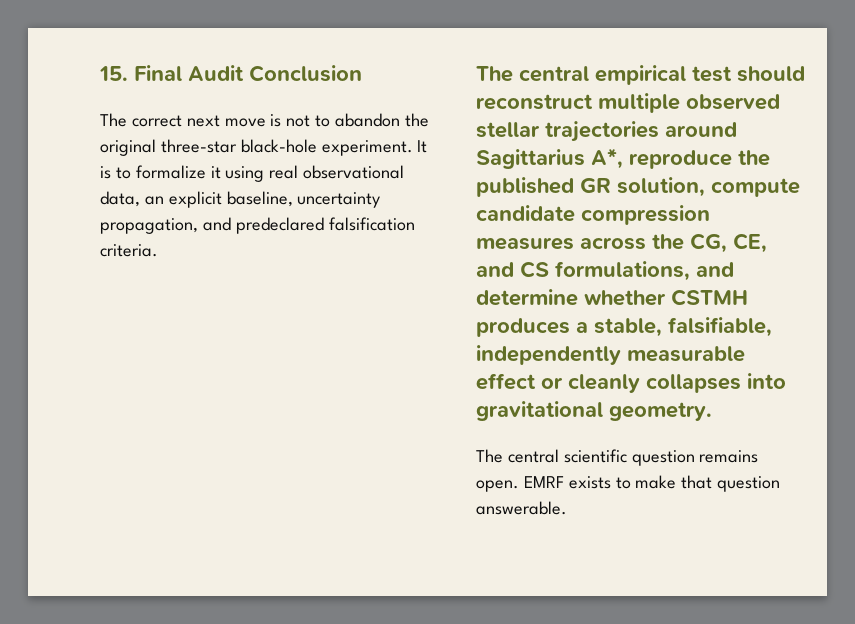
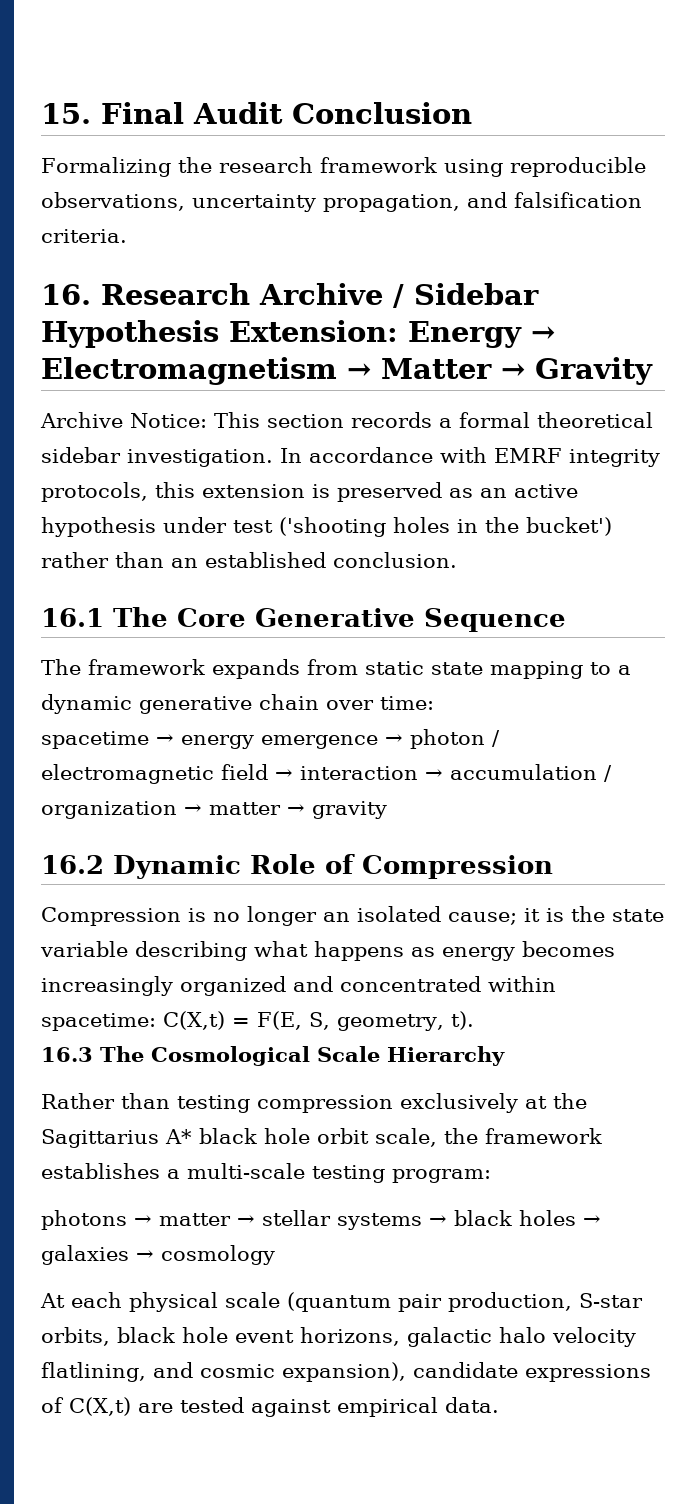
[100,113,429,127] [100,139,428,156] [100,165,405,182] [100,191,293,208] The correct next move is not to abandon the original three-star black-hole experiment. It is to formalize it using real observational data, an explicit baseline, -> [41,157,646,177] [41,192,185,211] Formalizing the research framework using reproducible observations,
[235,217,324,234] predeclared -> (507, 200) none
[476,65,805,85] [476,93,780,113] [476,121,737,142] [476,148,770,169] [476,177,800,197] [476,205,710,225] [476,233,767,253] [476,261,734,281] [476,289,748,306] [476,317,772,337] [476,345,745,365] [476,373,786,393] [476,401,712,421] [476,449,759,466] [476,475,781,492] [476,501,567,515] The central empirical test should reconstruct multiple observed stellar trajectories around Sagittarius A*, reproduce the published GR solution, compute candidate compression measures across the CG, CE, and CS formulations, and determine whether CSTMH produces a stable, falsifiable, independently measurable effect or cleanly collapses into gravitational geometry. // The central scientific question remains open. EMRF exists to make that question answerable. -> [41,283,539,308] [41,320,555,348] [41,357,653,385] [40,412,653,428] [41,447,660,467] [41,482,578,502] [41,517,612,537] [41,552,457,568] [41,607,566,632] [41,659,631,679] [41,694,434,714] [41,729,500,749] [41,764,612,784] [41,801,387,819] [41,854,553,879] [41,906,664,926] [40,941,615,961] [41,976,556,996] [41,1011,474,1031] [41,1046,505,1066] [41,1093,587,1113] [41,1128,602,1148] [41,1163,491,1183] [41,1210,601,1230] [41,1245,275,1265] [40,1292,643,1312] [41,1327,636,1347] [41,1362,651,1382] [41,1397,499,1417] 16. Research Archive / Sidebar Hypothesis Extension: Energy → Electromagnetism → Matter → Gravity // Archive Notice: This section records a formal theoretical sidebar investigation. In accordance with EMRF integrity protocols, this extension is preserved as an active hypothesis under test ('shooting holes in the bucket') rather than an established conclusion. // 16.1 The Core Generative Sequence // The framework expands from static state mapping to a dynamic generative chain over time: // spacetime → energy emergence → photon / electromagnetic field → interaction → accumulation / organization → matter → gravity // 16.2 Dynamic Role of Compression // Compression is no longer an isolated cause; it is the state variable describing what happens as energy becomes increasingly organized and concentrated within spacetime: C(X,t) = F(E, S, geometry, t). // 16.3 The Cosmological Scale Hierarchy // Rather than testing compression exclusively at the Sagittarius A* black hole orbit scale, the framework establishes a multi-scale testing program: // photons → matter → stellar systems → black holes → galaxies → cosmology // At each physical scale (quantum pair production, S-star orbits, black hole event horizons, galactic halo velocity flatlining, and cosmic expansion), candidate expressions of C(X,t) are tested against empirical data.

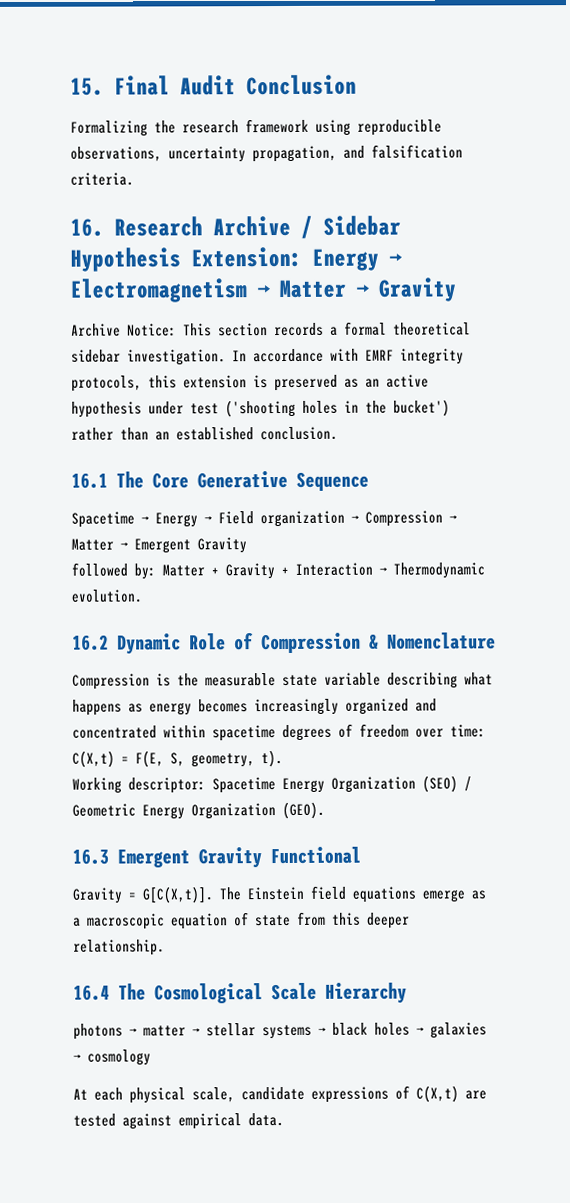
[41,659,631,679] [41,694,434,714] [41,729,500,749] [41,764,612,784] [41,801,387,819] The framework expands from static state mapping to a dynamic generative chain over time: // spacetime → energy emergence → photon / electromagnetic field → interaction → accumulation / organization → matter → gravity -> [71,510,458,528] [71,537,247,554] [71,562,485,580] [71,589,143,603] Spacetime → Energy → Field organization → Compression → Matter → Emergent Gravity // followed by: Matter + Gravity + Interaction → Thermodynamic evolution.
(553, 867) none -> [369,632,496,650] & Nomenclature
[213,906,605,926] no longer an isolated cause; it is the -> [177,673,276,687] the measurable
[41,1013,156,1031] spacetime: -> [212,723,486,742] spacetime degrees of freedom over time:
[41,1046,505,1066] [41,1093,587,1113] [41,1128,602,1148] [41,1163,491,1183] 16.3 The Cosmological Scale Hierarchy // Rather than testing compression exclusively at the Sagittarius A* black hole orbit scale, the framework establishes a multi-scale testing program: -> [72,775,472,794] [72,801,325,820] [72,846,361,869] [72,885,486,904] [73,911,410,930] [73,939,165,956] [73,982,407,1004] Working descriptor: Spacetime Energy Organization (SEO) / Geometric Energy Organization (GEO). // 16.3 Emergent Gravity Functional // Gravity = G[C(X,t)]. The Einstein field equations emerge as a macroscopic equation of state from this deeper relationship. // 16.4 The Cosmological Scale Hierarchy
[225,1292,643,1312] [41,1327,636,1347] [41,1362,406,1382] scale (quantum pair production, S-star orbits, black hole event horizons, galactic halo velocity flatlining, and cosmic expansion), -> [192,1087,235,1103] scale,

